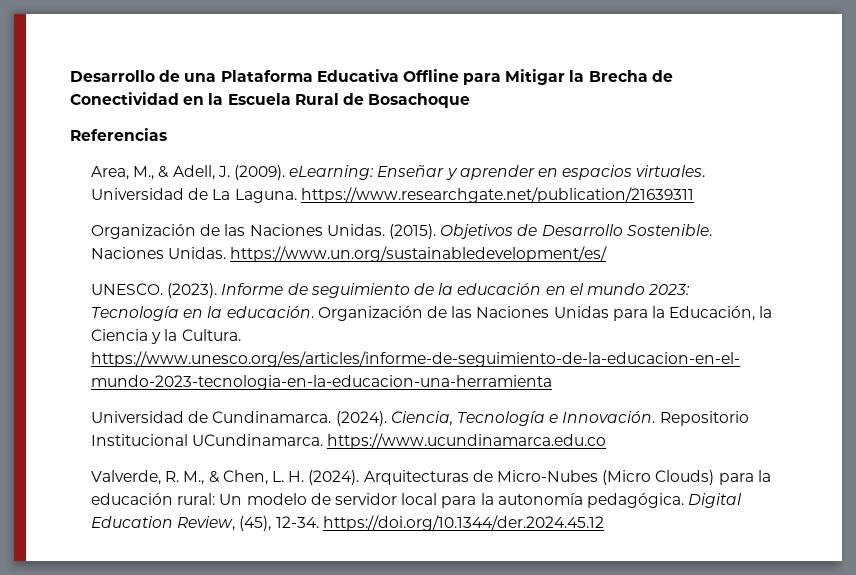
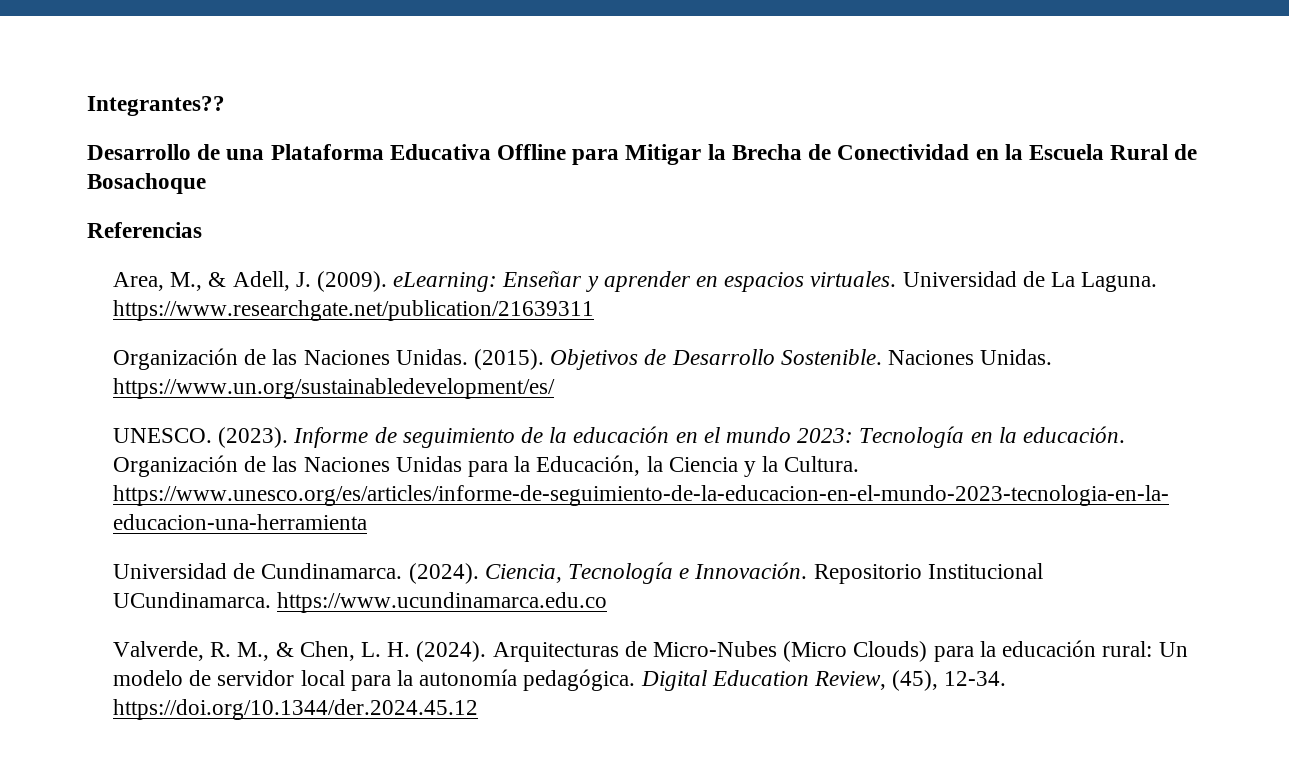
(70, 76) none -> [87,96,225,116] Integrantes?? //

